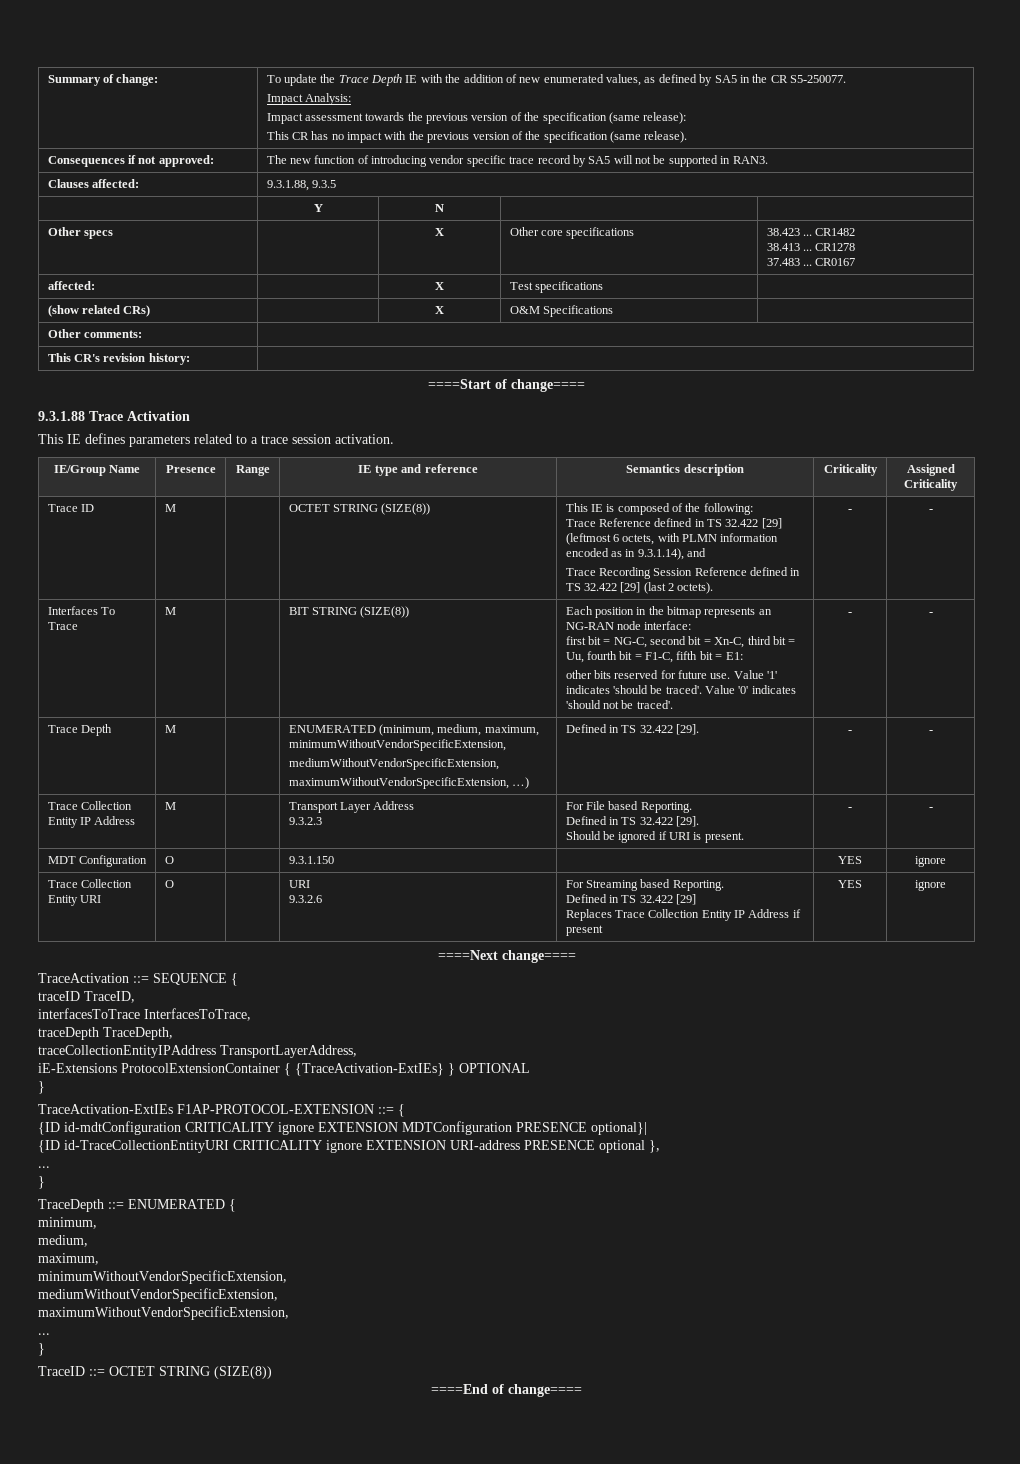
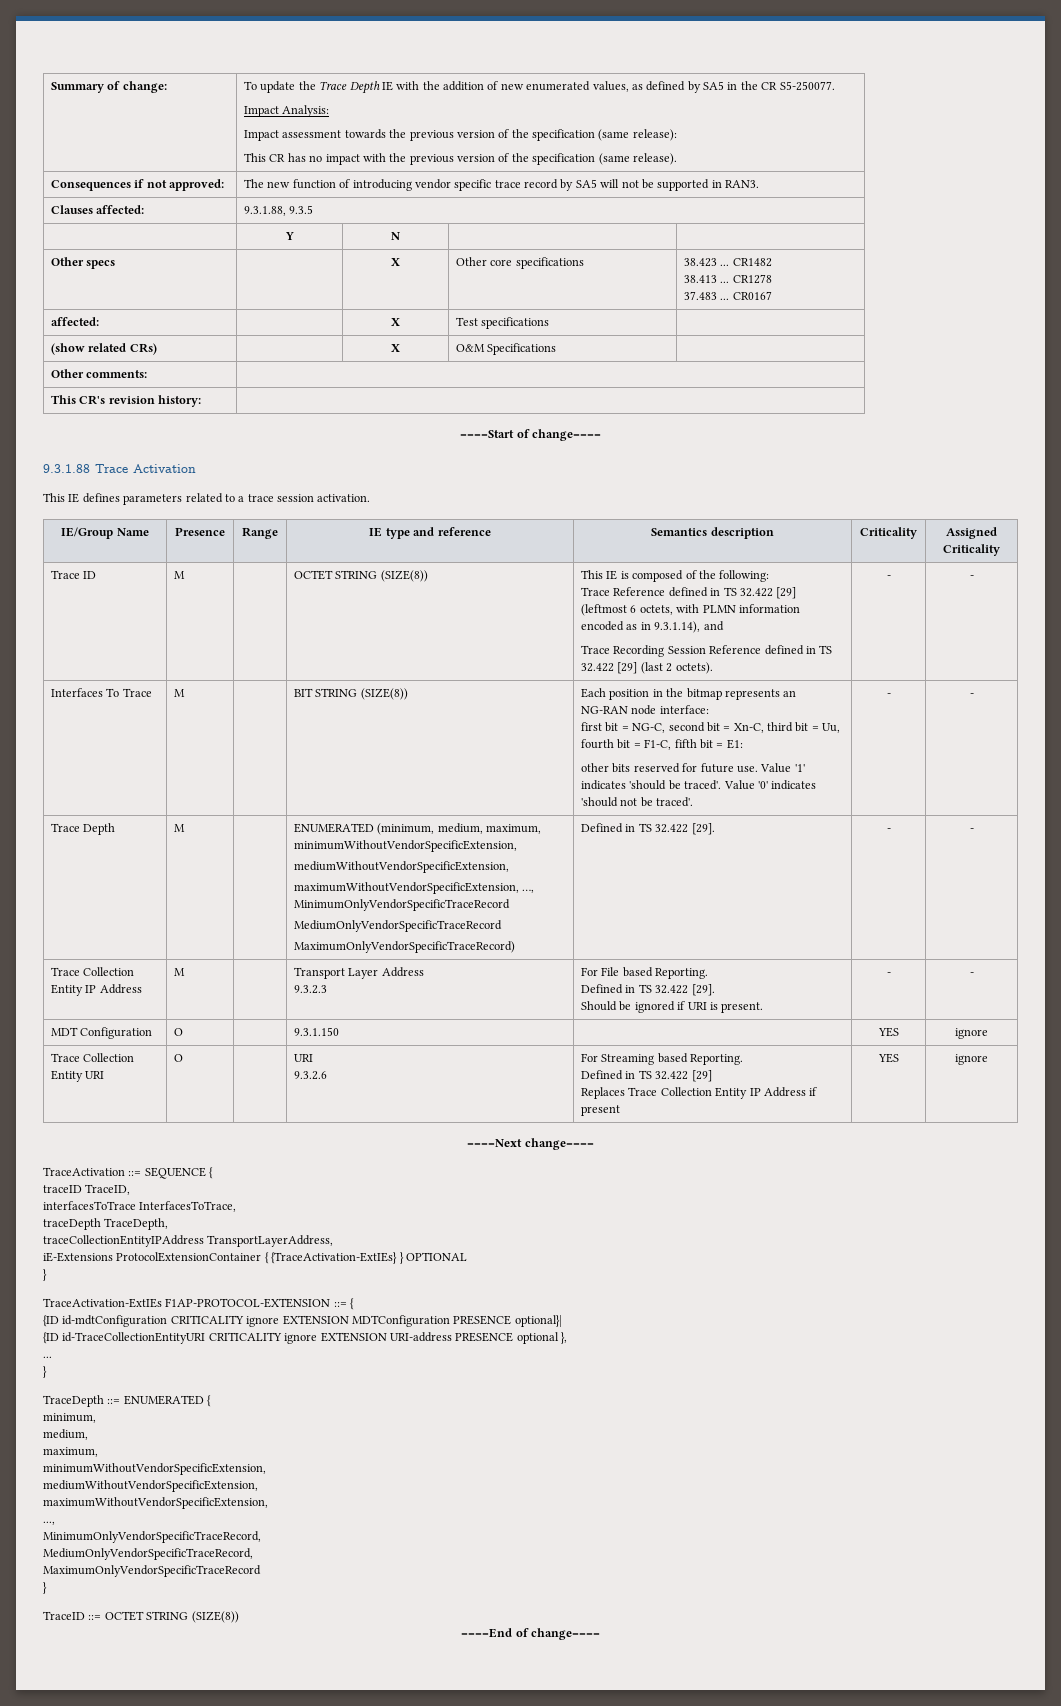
[511,777,529,789] …) -> [522,889,535,893] [294,899,511,911] [294,920,503,932] [294,941,516,953] …, MinimumOnlyVendorSpecificTraceRecord // MediumOnlyVendorSpecificTraceRecord // MaximumOnlyVendorSpecificTraceRecord)
[38,1333,50,1335] ... -> [43,1521,55,1525] [43,1531,261,1543] [43,1548,253,1560] [43,1565,261,1577] ..., // MinimumOnlyVendorSpecificTraceRecord, // MediumOnlyVendorSpecificTraceRecord, // MaximumOnlyVendorSpecificTraceRecord

